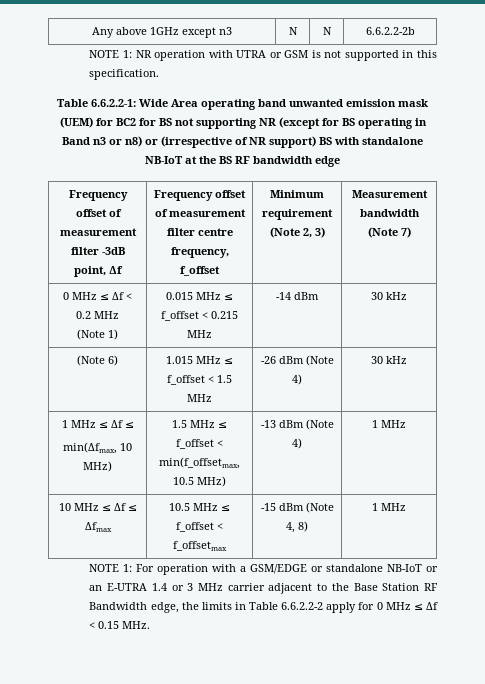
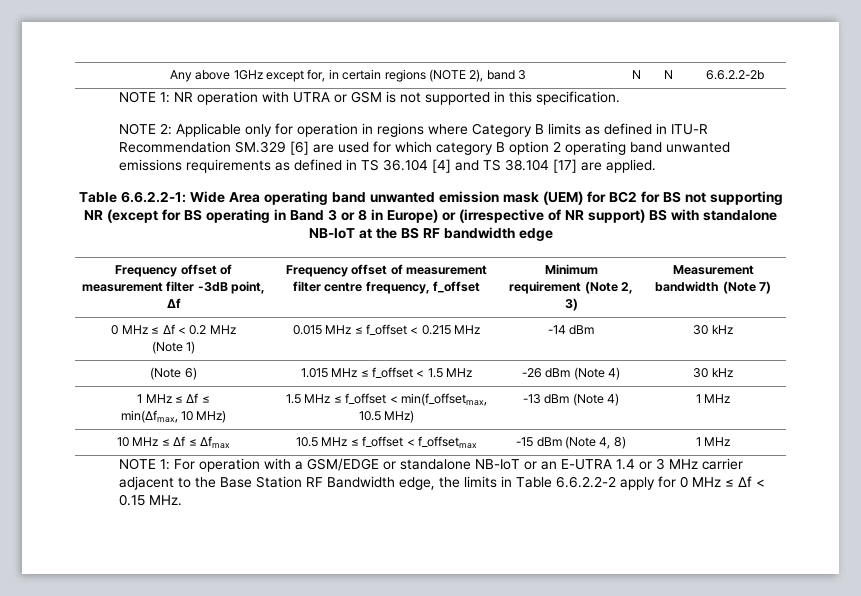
[219,27,232,35] n3 -> [307,69,527,82] for, in certain regions (NOTE 2), band 3
(160, 74) none -> [119,123,709,137] [119,141,731,155] [119,159,657,173] // NOTE 2: Applicable only for operation in regions where Category B limits as defined in ITU-R Recommendation SM.329 [6] are used for which category B option 2 operating band unwanted emissions requirements as defined in TS 36.104 [4] and TS 38.104 [17] are applied.
[93,136,142,147] n3 or n8) -> [328,209,438,223] 3 or 8 in Europe)

